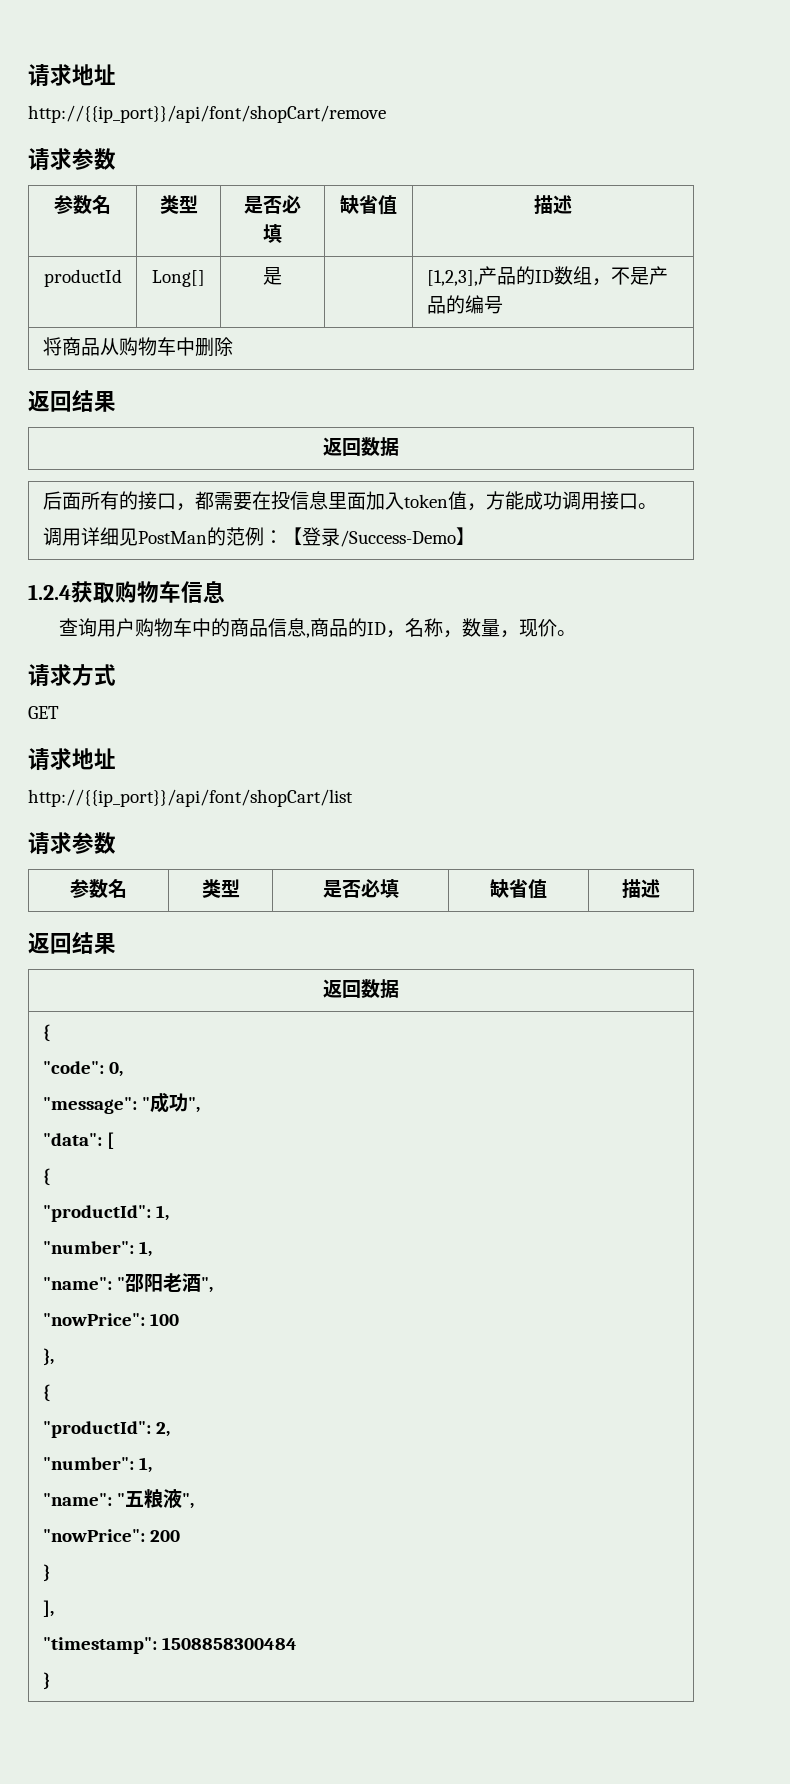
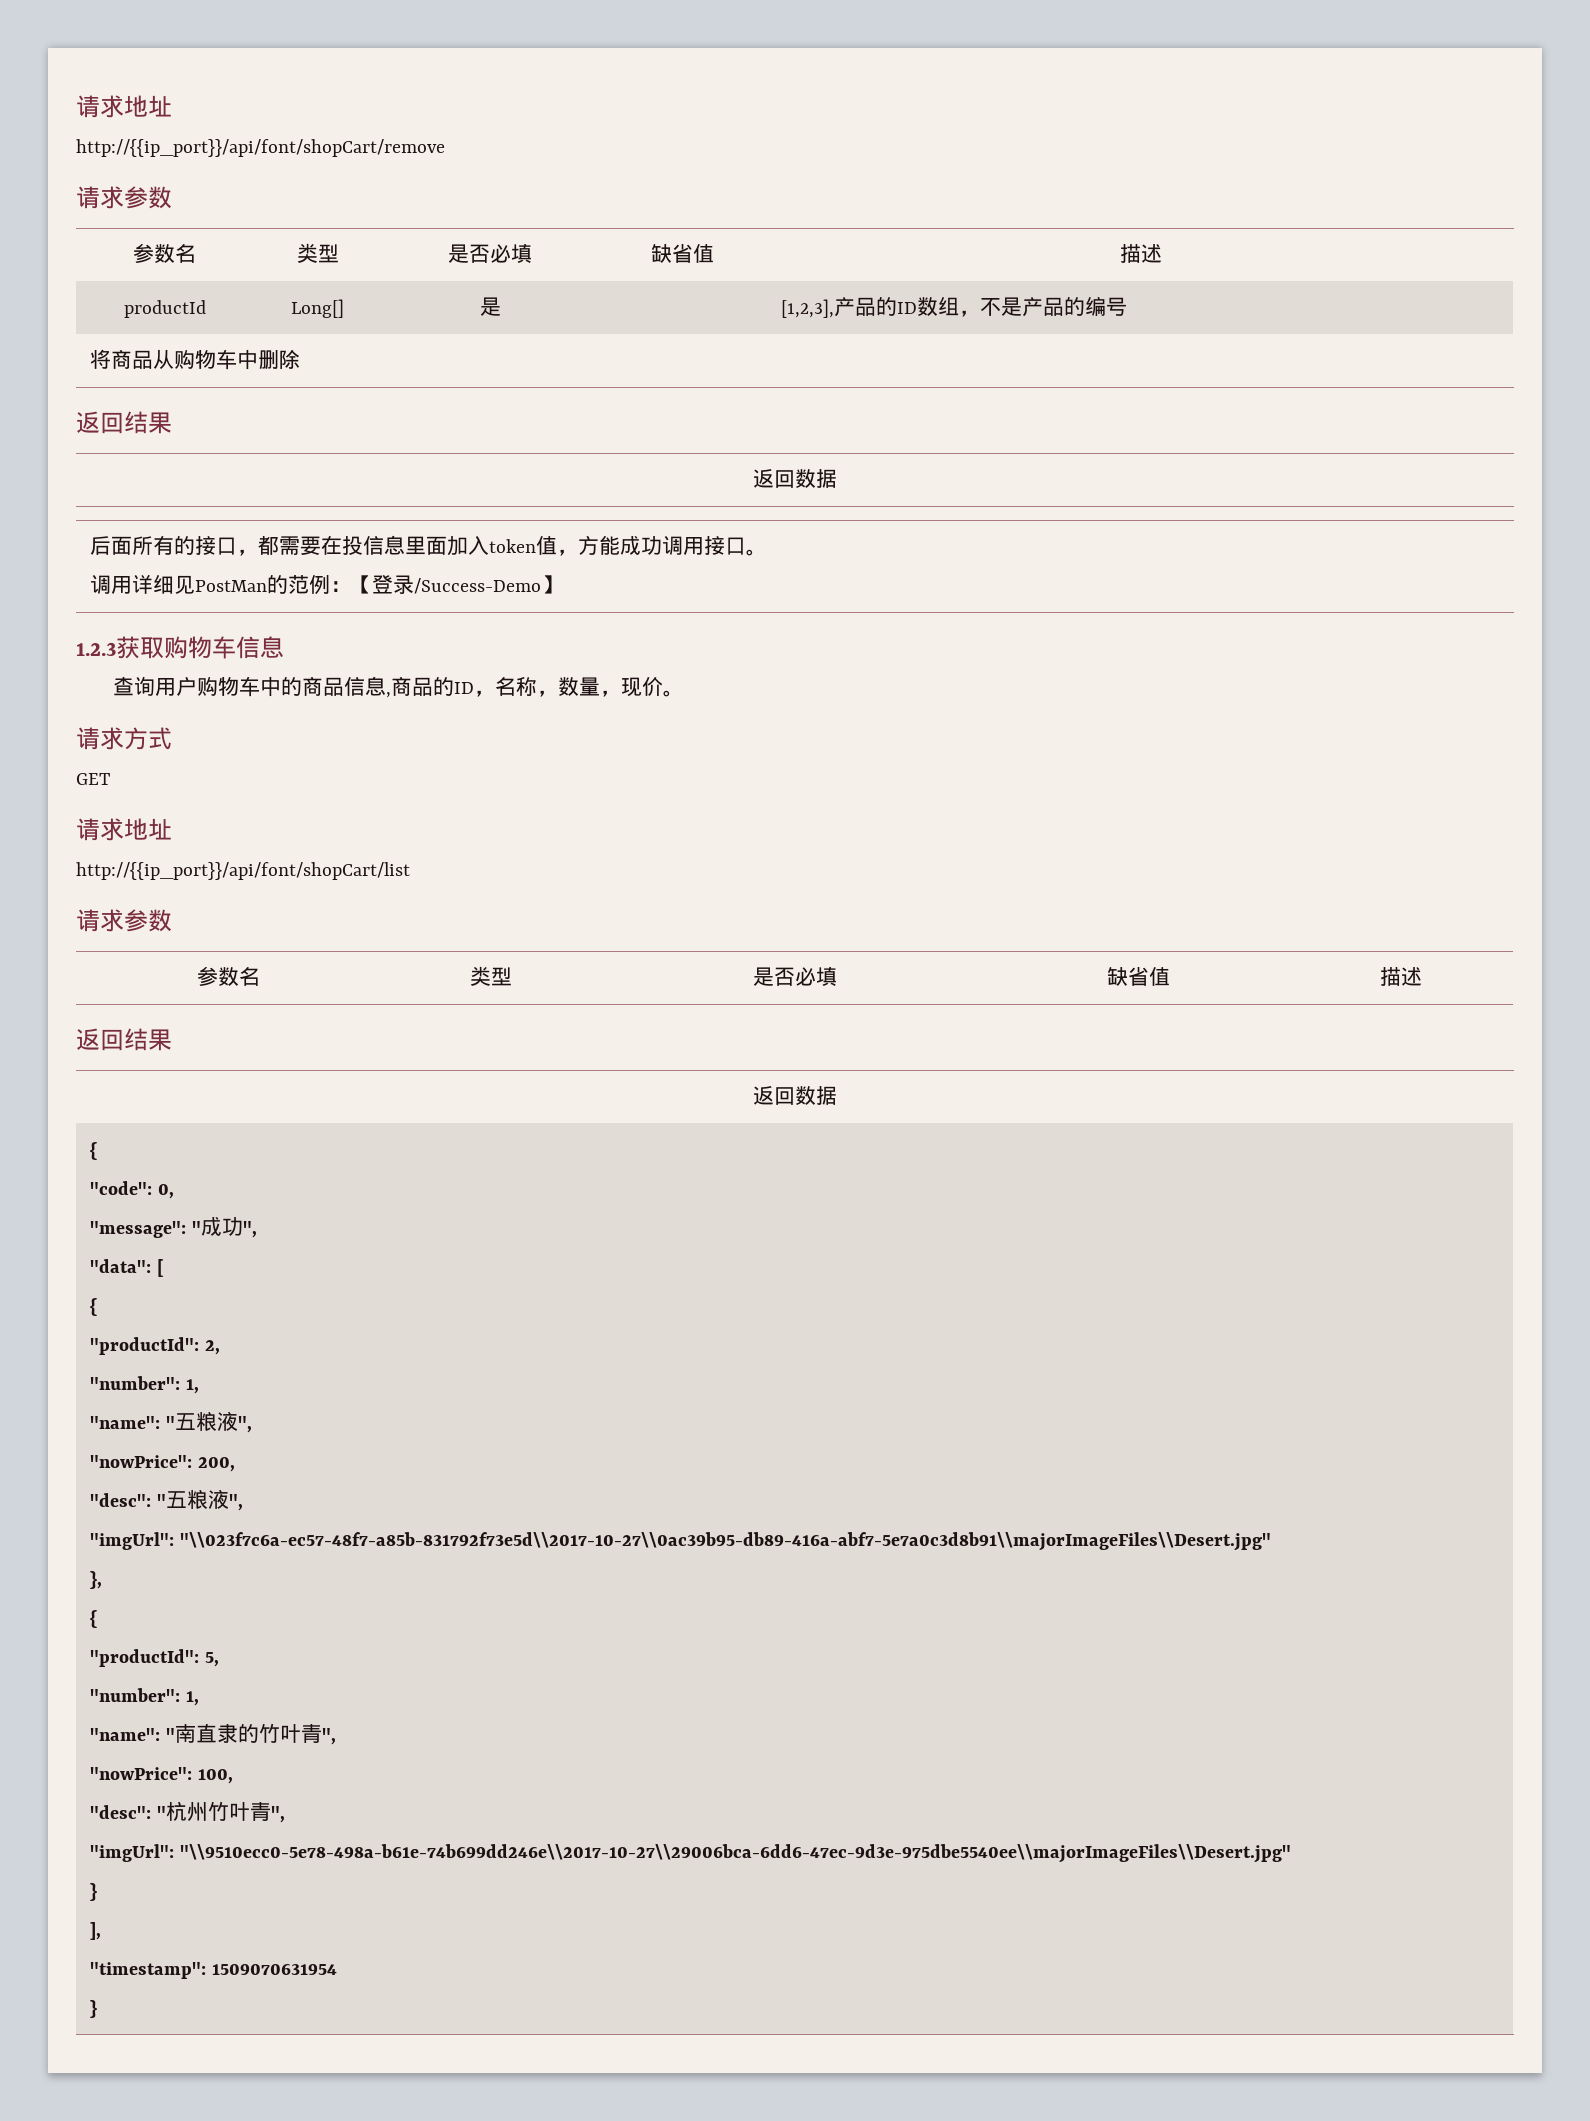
[28,584,71,600] 1.2.4 -> [76,642,116,656] 1.2.3
[42,1205,170,1222] [42,1241,153,1257] [42,1273,214,1293] [42,1313,180,1326] [42,1348,54,1366] [42,1384,50,1402] // "productId": 1, // "number": 1, // "name": "邵阳老酒", // "nowPrice": 100 // }, // { -> (98, 1307) none
[150,1530,181,1542] 200 -> [197,1457,235,1472] [90,1489,243,1511] [90,1532,1271,1551] [90,1571,103,1589] [90,1610,98,1628] [90,1649,219,1667] [90,1688,199,1706] [90,1723,336,1745] [90,1767,233,1784] [90,1801,285,1823] [90,1844,1291,1863] 200, // "desc": "五粮液", // "imgUrl": "\\023f7c6a-ec57-48f7-a85b-831792f73e5d\\2017-10-27\\0ac39b95-db89-416a-abf7-5e7a0c3d8b91\\majorImageFiles\\Desert.jpg" // }, // { // "productId": 5, // "number": 1, // "name": "南直隶的竹叶青", // "nowPrice": 100, // "desc": "杭州竹叶青", // "imgUrl": "\\9510ecc0-5e78-498a-b61e-74b699dd246e\\2017-10-27\\29006bca-6dd6-47ec-9d3e-975dbe5540ee\\majorImageFiles\\Desert.jpg"
[162,1637,298,1650] 1508858300484 -> [211,1964,337,1975] 1509070631954

